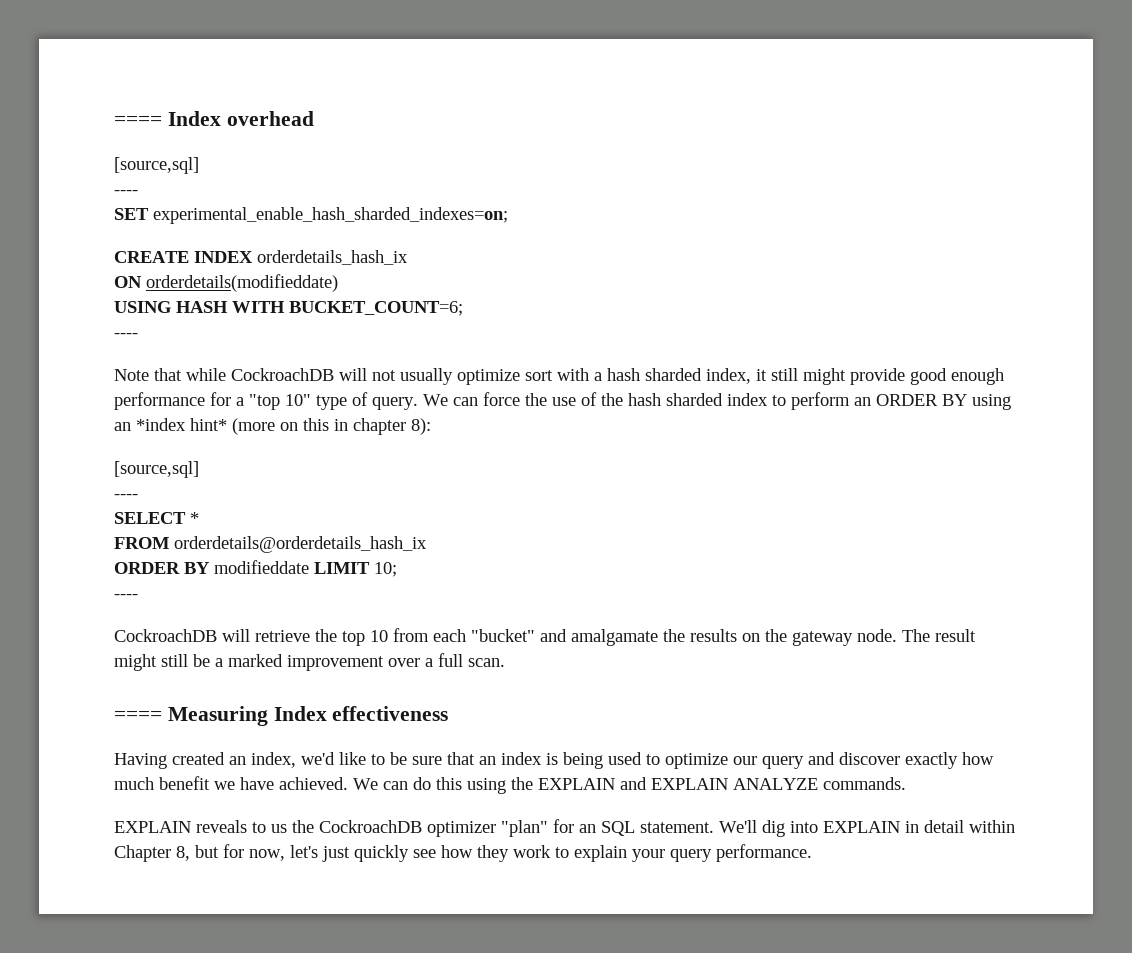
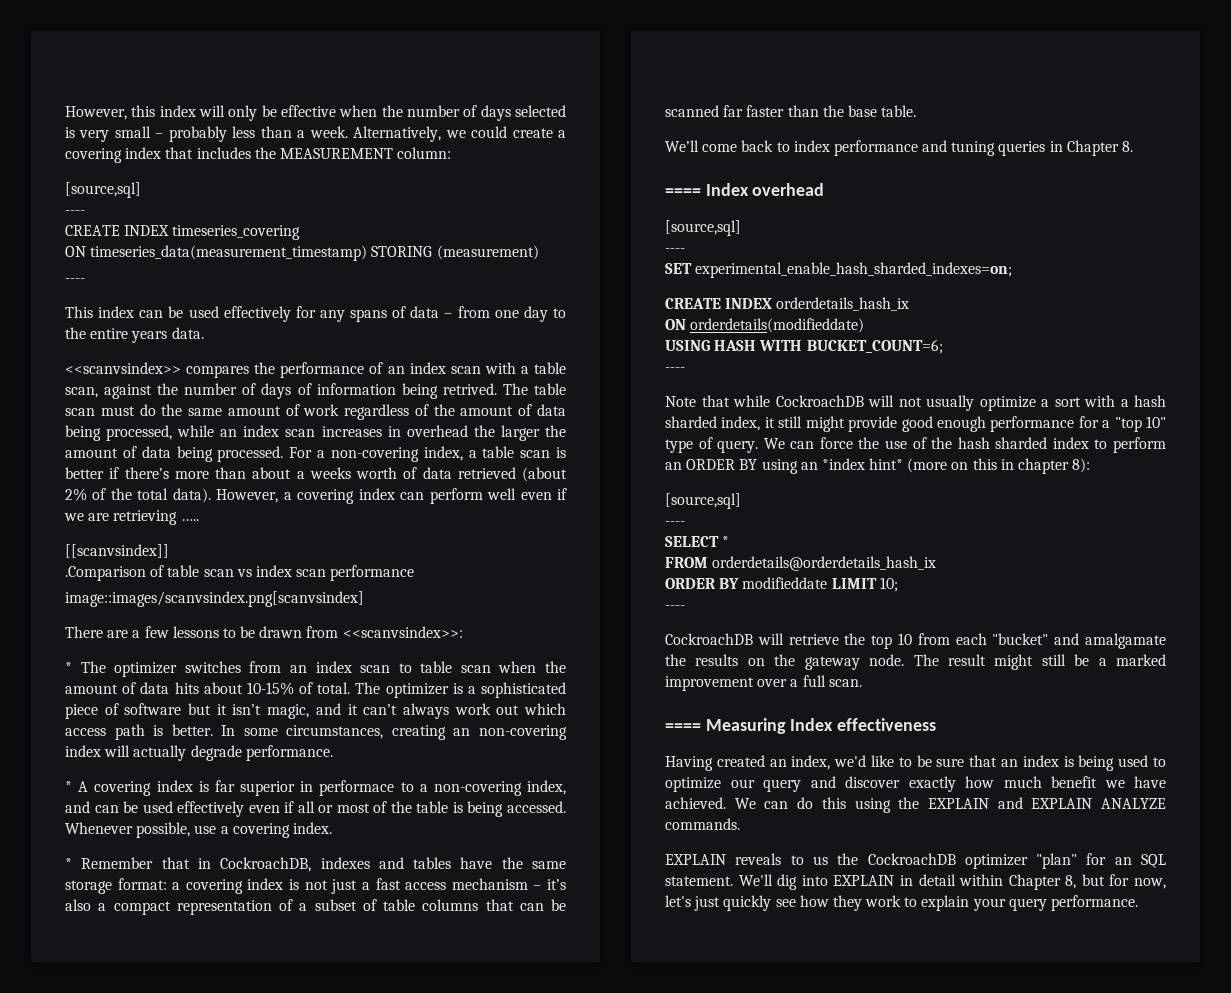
(114, 121) none -> [65,105,566,121] [65,126,566,142] [65,147,452,163] [65,182,141,198] [65,210,85,215] [65,225,301,240] [65,245,539,261] [65,278,85,283] [65,306,566,322] [65,327,204,343] [65,362,567,378] [65,383,566,399] [65,404,566,420] [65,425,566,441] [65,446,566,462] [65,467,567,482] [65,488,567,504] [64,510,199,525] [65,544,169,558] [65,565,415,581] [65,591,364,607] [65,626,463,638] [65,661,566,677] [65,682,566,698] [65,703,566,719] [65,724,567,740] [65,745,333,761] [65,780,566,796] [65,801,566,817] [65,822,332,838] [65,857,566,872] [65,878,567,894] [65,899,566,915] [665,105,917,117] [665,140,1134,156] However, this index will only be effective when the number of days selected is very small – probably less than a week. Alternatively, we could create a covering index that includes the MEASUREMENT column: // [source,sql] // ---- // CREATE INDEX timeseries_covering // ON timeseries_data(measurement_timestamp) STORING (measurement) // ---- // This index can be used effectively for any spans of data – from one day to the entire years data. // <<scanvsindex>> compares the performance of an index scan with a table scan, against the number of days of information being retrived. The table scan must do the same amount of work regardless of the amount of data being processed, while an index scan increases in overhead the larger the amount of data being processed. For a non-covering index, a table scan is better if there’s more than about a weeks worth of data retrieved (about 2% of the total data). However, a covering index can perform well even if we are retrieving ….. // [[scanvsindex]] // .Comparison of table scan vs index scan performance // image::images/scanvsindex.png[scanvsindex] // There are a few lessons to be drawn from <<scanvsindex>>: // * The optimizer switches from an index scan to table scan when the amount of data hits about 10-15% of total. The optimizer is a sophisticated piece of software but it isn’t magic, and it can’t always work out which access path is better. In some circumstances, creating an non-covering index will actually degrade performance. // * A covering index is far superior in performace to a non-covering index, and can be used effectively even if all or most of the table is being accessed. Whenever possible, use a covering index. // * Remember that in CockroachDB, indexes and tables have the same storage format: a covering index is not just a fast access mechanism – it’s also a compact representation of a subset of table columns that can be scanned far faster than the base table. // We’ll come back to index performance and tuning queries in Chapter 8. //
(520, 377) none -> [1041,399,1049,407] a

